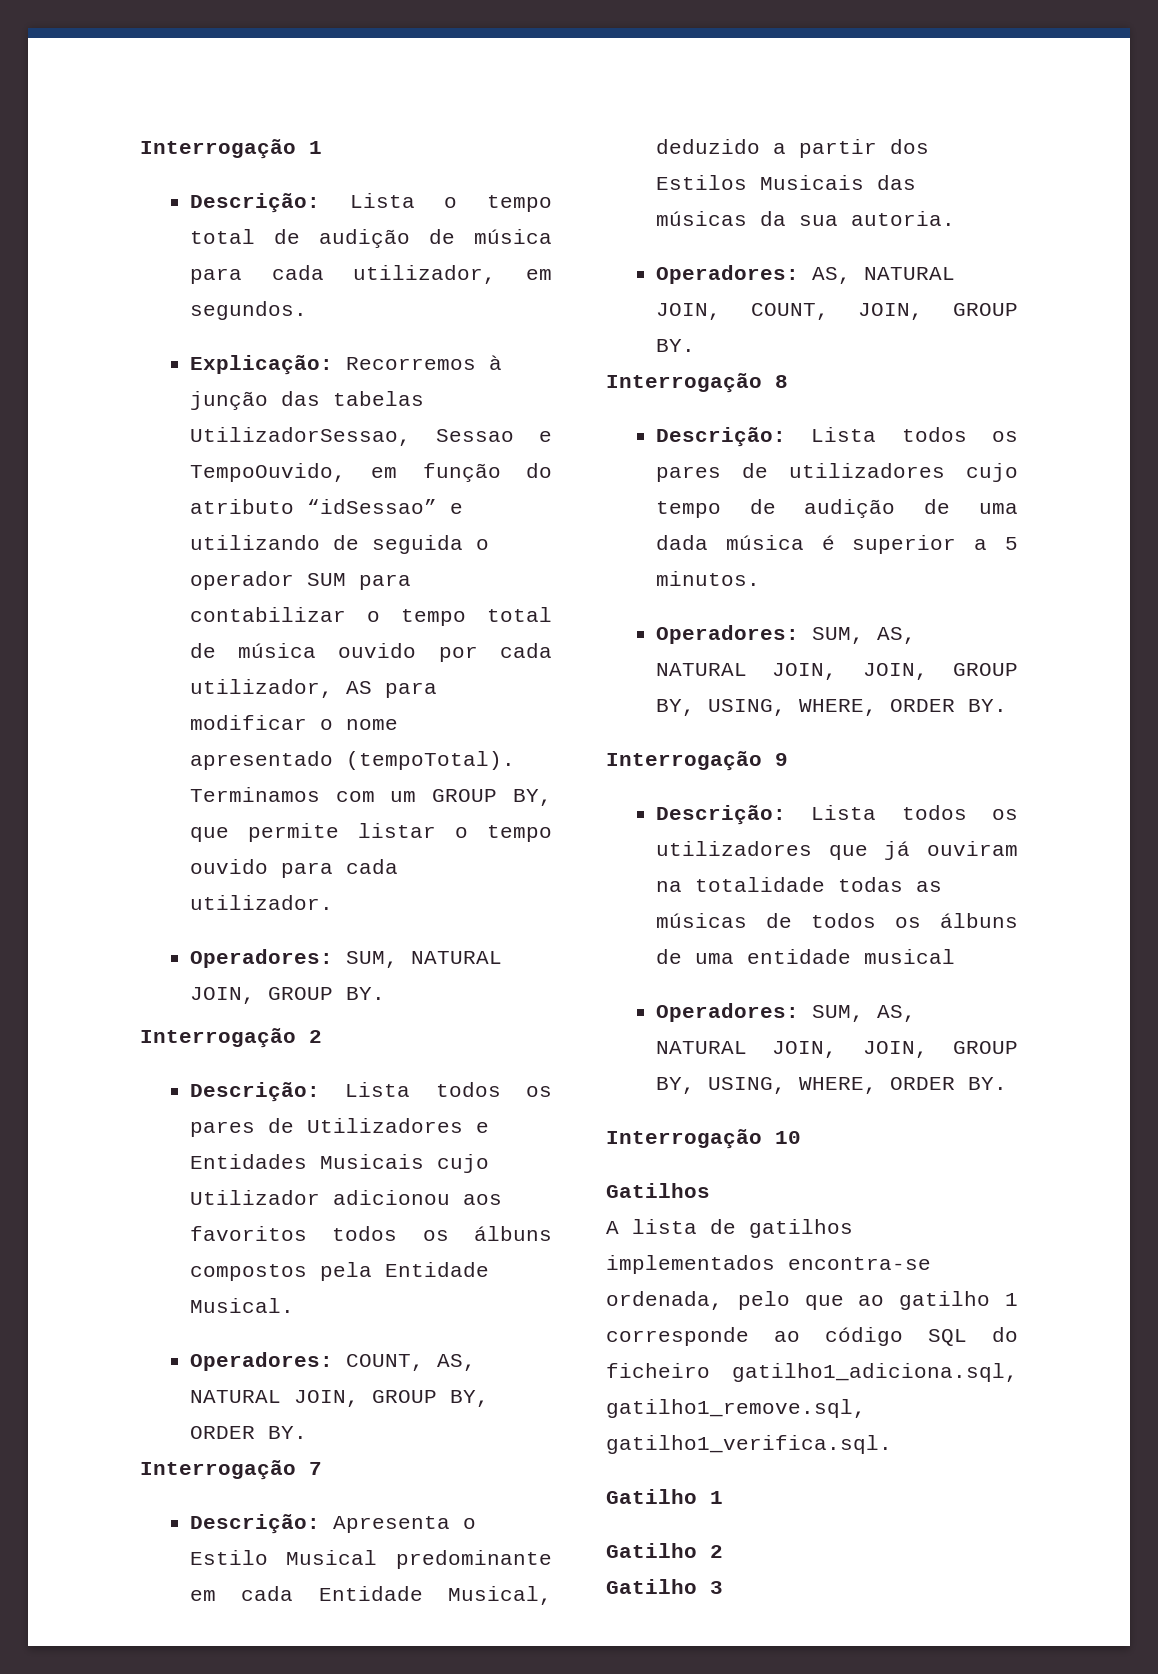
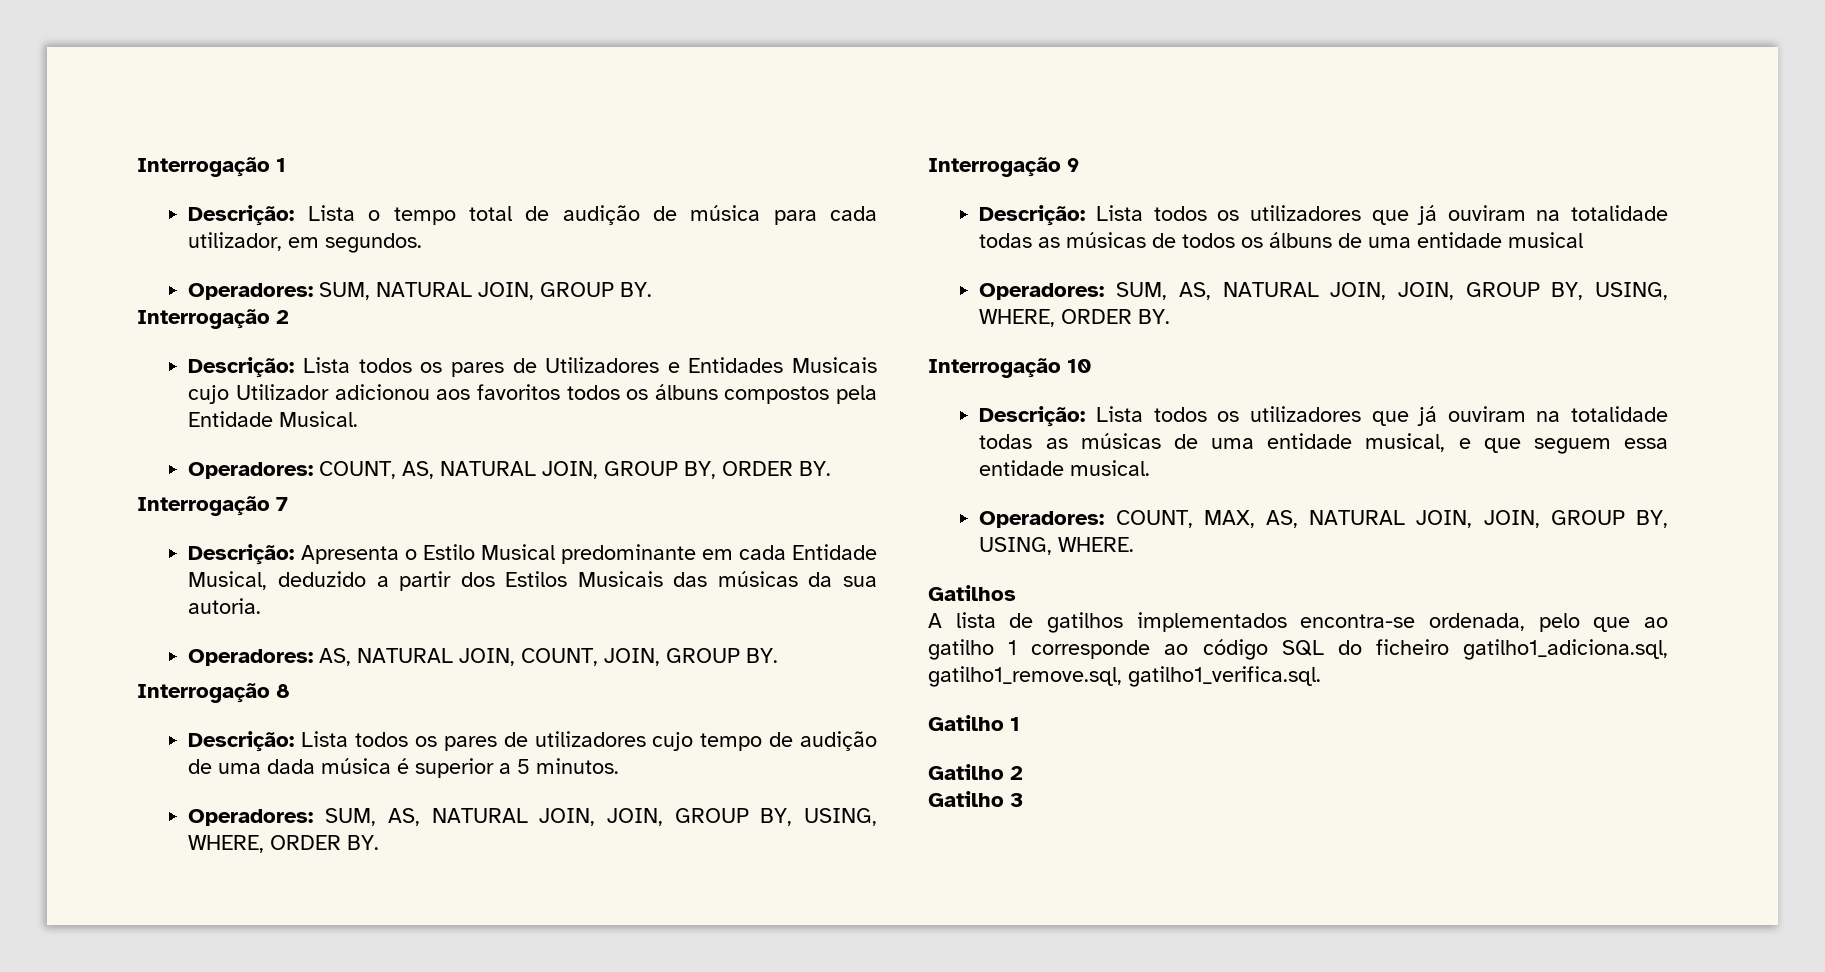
[189,355,502,375] [189,391,424,410] [189,427,552,446] [189,463,552,482] [189,499,463,514] [189,535,489,554] [189,571,411,590] [189,607,552,626] [189,643,552,662] [189,679,437,698] [189,715,398,730] [189,751,515,770] [189,787,552,806] [189,823,552,842] [189,859,398,878] [189,895,333,910] // Explicação: Recorremos à junção das tabelas UtilizadorSessao, Sessao e TempoOuvido, em função do atributo “idSessao” e utilizando de seguida o operador SUM para contabilizar o tempo total de música ouvido por cada utilizador, AS para modificar o nome apresentado (tempoTotal). Terminamos com um GROUP BY, que permite listar o tempo ouvido para cada utilizador. -> (423, 243) none
(801, 1137) none -> [979,406,1668,427] [979,433,1668,454] [979,460,1151,476] [979,510,1668,528] [979,537,1135,555] // Descrição: Lista todos os utilizadores que já ouviram na totalidade todas as músicas de uma entidade musical, e que seguem essa entidade musical. // Operadores: COUNT, MAX, AS, NATURAL JOIN, JOIN, GROUP BY, USING, WHERE.

